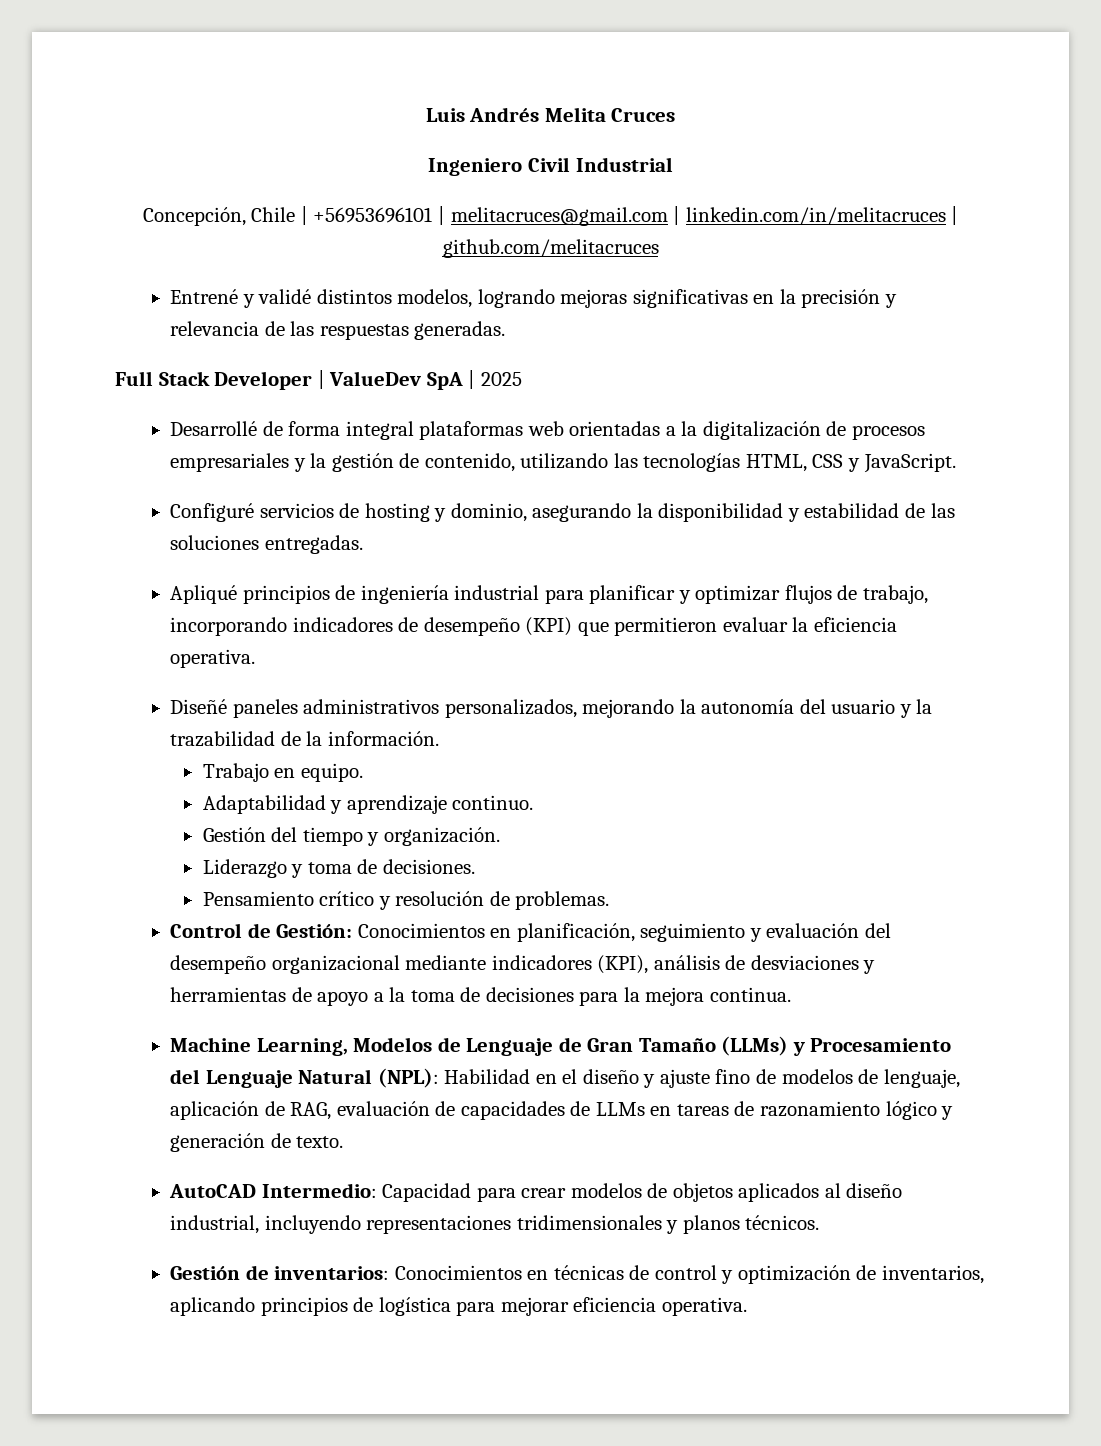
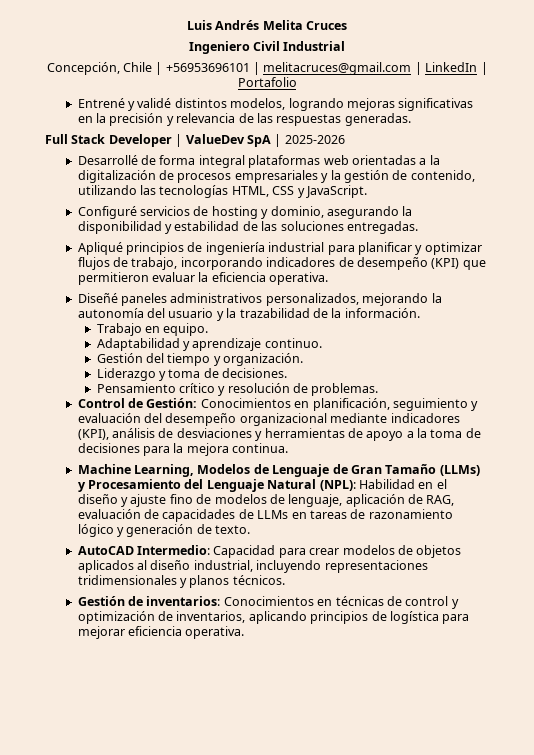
[685,206,959,225] [442,239,659,258] linkedin.com/in/melitacruces | github.com/melitacruces -> [425,62,488,75] [237,77,297,87] LinkedIn | Portafolio
[480,372,522,386] 2025 -> [284,135,345,144] 2025-2026

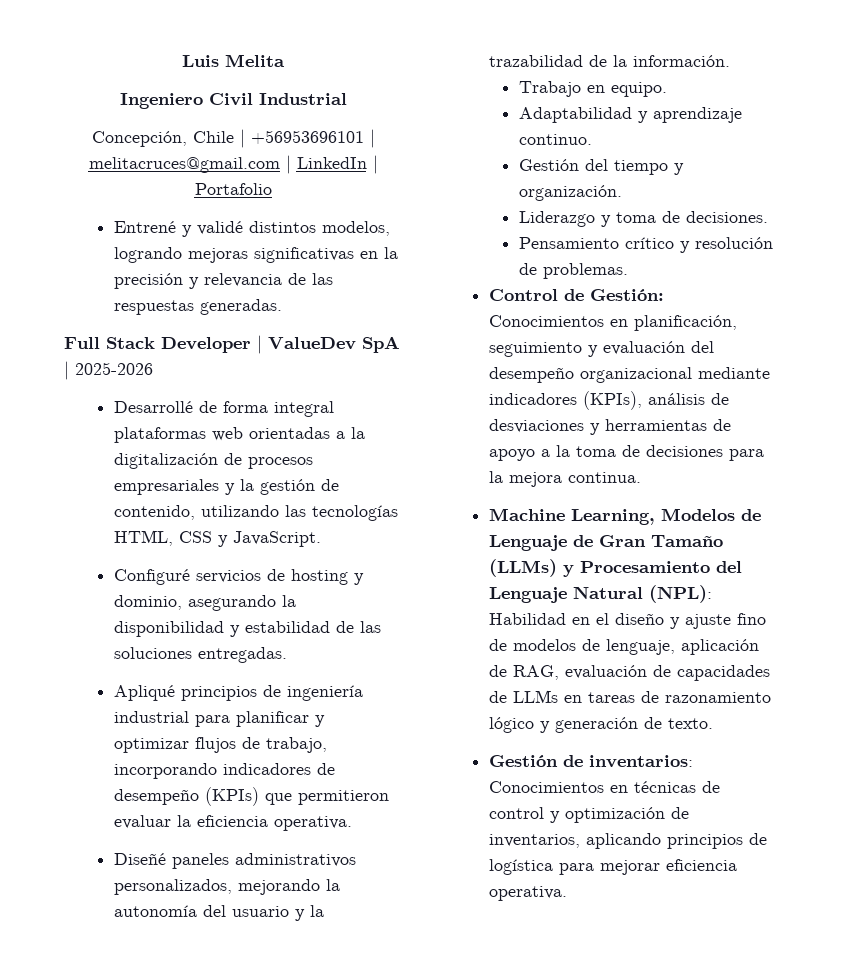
[215,20,260,30] Andrés -> (219, 61) none
[306,21,348,30] Cruces -> (285, 60) none
[431,258,460,269] (KPI) -> [204,787,259,806] (KPIs)
[77,429,109,440] (KPI), -> [582,391,642,410] (KPIs),
[77,545,462,558] [77,560,428,573] [77,575,285,588] // AutoCAD Intermedio: Capacidad para crear modelos de objetos aplicados al diseño industrial, incluyendo representaciones tridimensionales y planos técnicos. -> (713, 723) none

